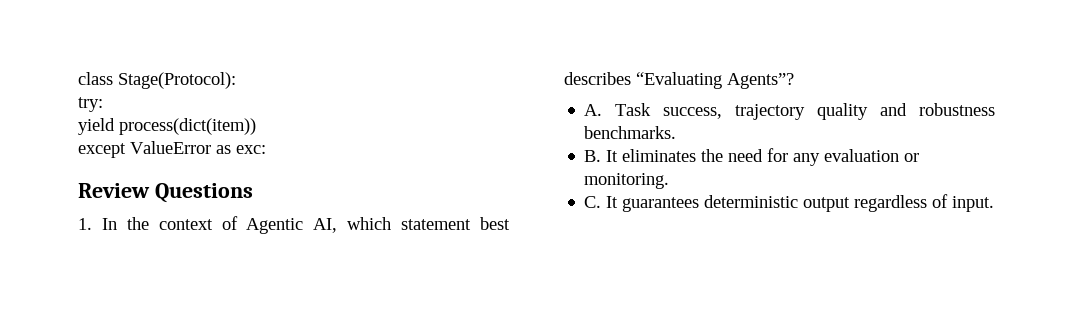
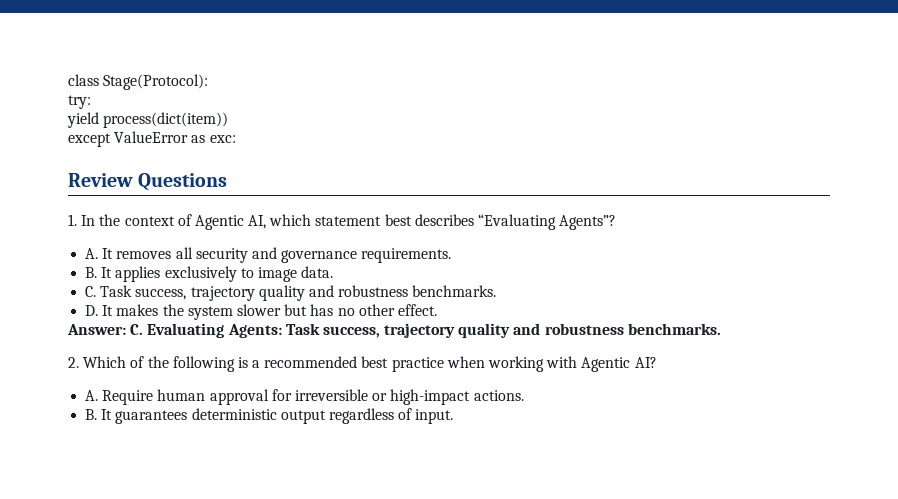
[615,103,995,120] [584,126,677,139] [584,148,920,166] [584,173,670,189] [584,196,602,208] Task success, trajectory quality and robustness benchmarks. // B. It eliminates the need for any evaluation or monitoring. // C. -> [102,247,452,263] [85,266,334,282] [85,285,497,301] [85,304,437,320] [67,323,721,338] [68,356,657,372] [85,389,524,405] [85,409,98,420] It removes all security and governance requirements. // B. It applies exclusively to image data. // C. Task success, trajectory quality and robustness benchmarks. // D. It makes the system slower but has no other effect. // Answer: C. Evaluating Agents: Task success, trajectory quality and robustness benchmarks. // 2. Which of the following is a recommended best practice when working with Agentic AI? // A. Require human approval for irreversible or high-impact actions. // B.

